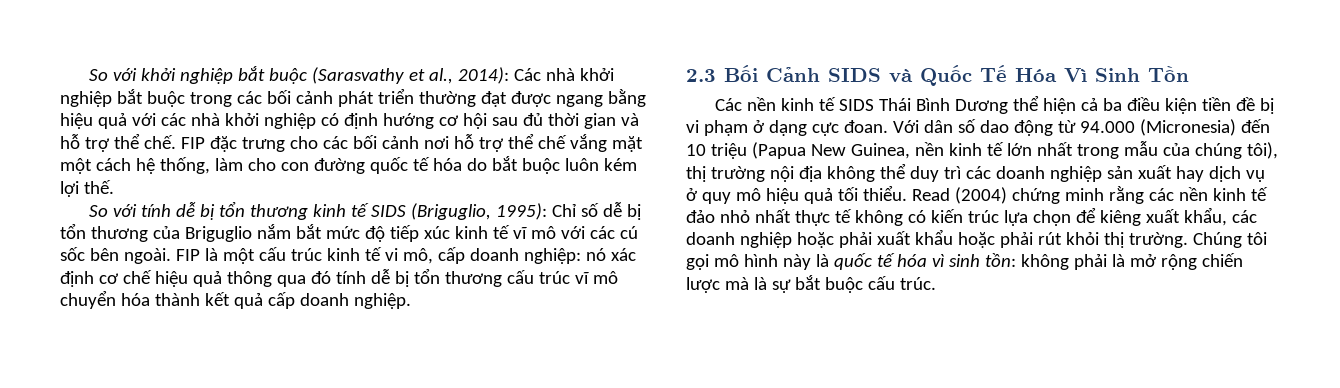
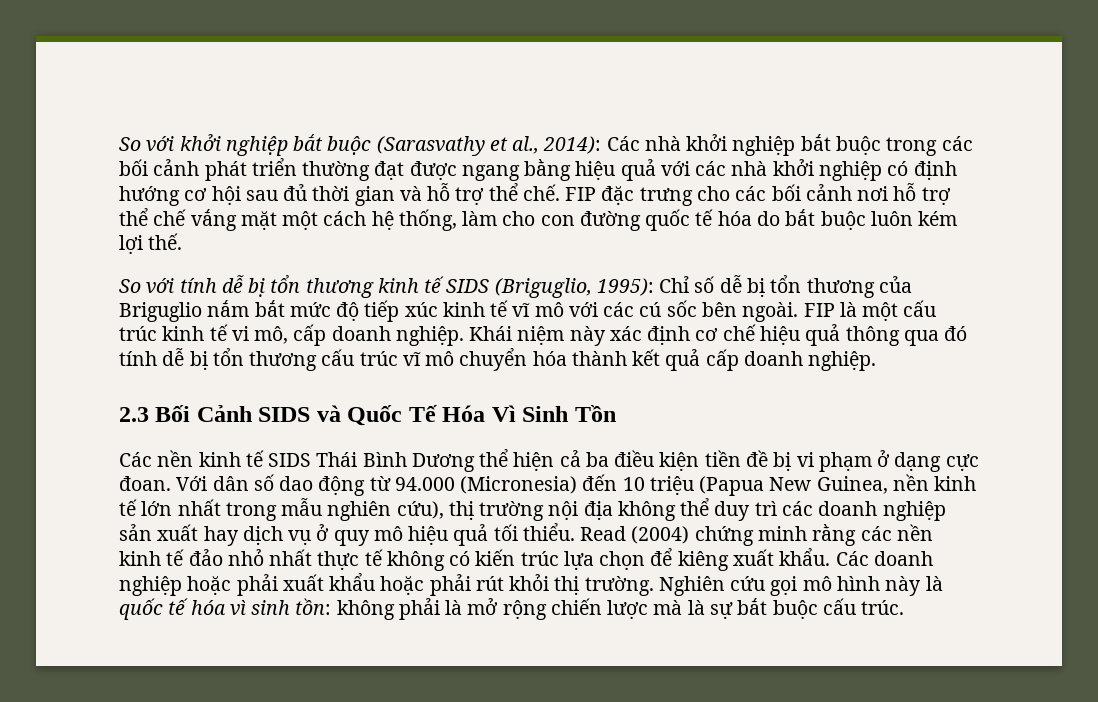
[523,248,606,264] nghiệp: nó -> [395,326,606,346] nghiệp. Khái niệm này
[1162,142,1278,159] của chúng tôi), -> [327,501,444,521] nghiên cứu),
[1183,207,1257,226] khẩu, các -> [779,548,869,566] khẩu. Các
[1192,232,1267,248] Chúng tôi -> [658,576,766,596] Nghiên cứu

